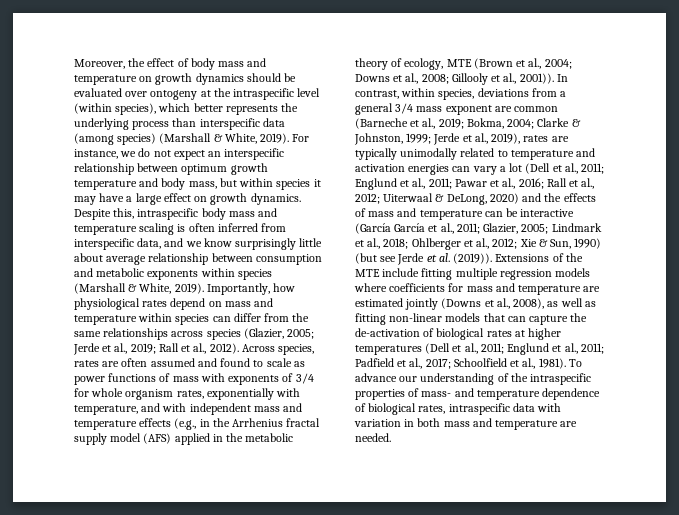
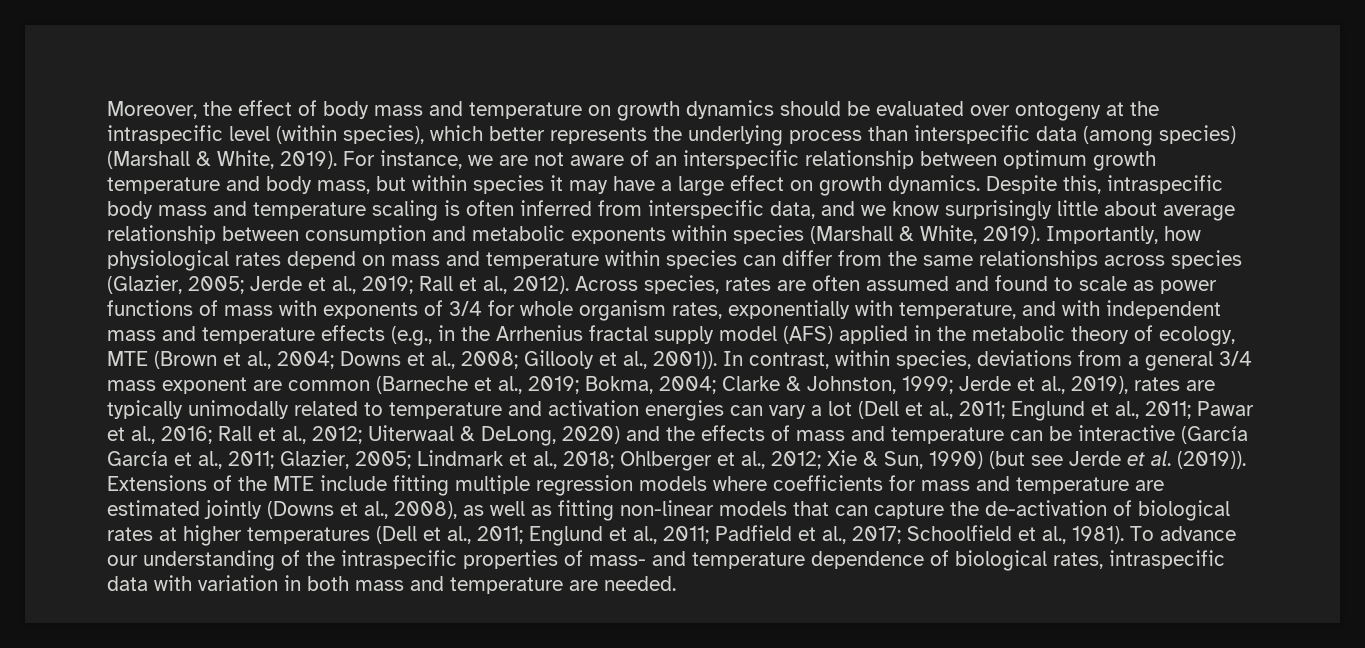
[138,148,205,160] do not expect -> [499,150,649,166] are not aware of

